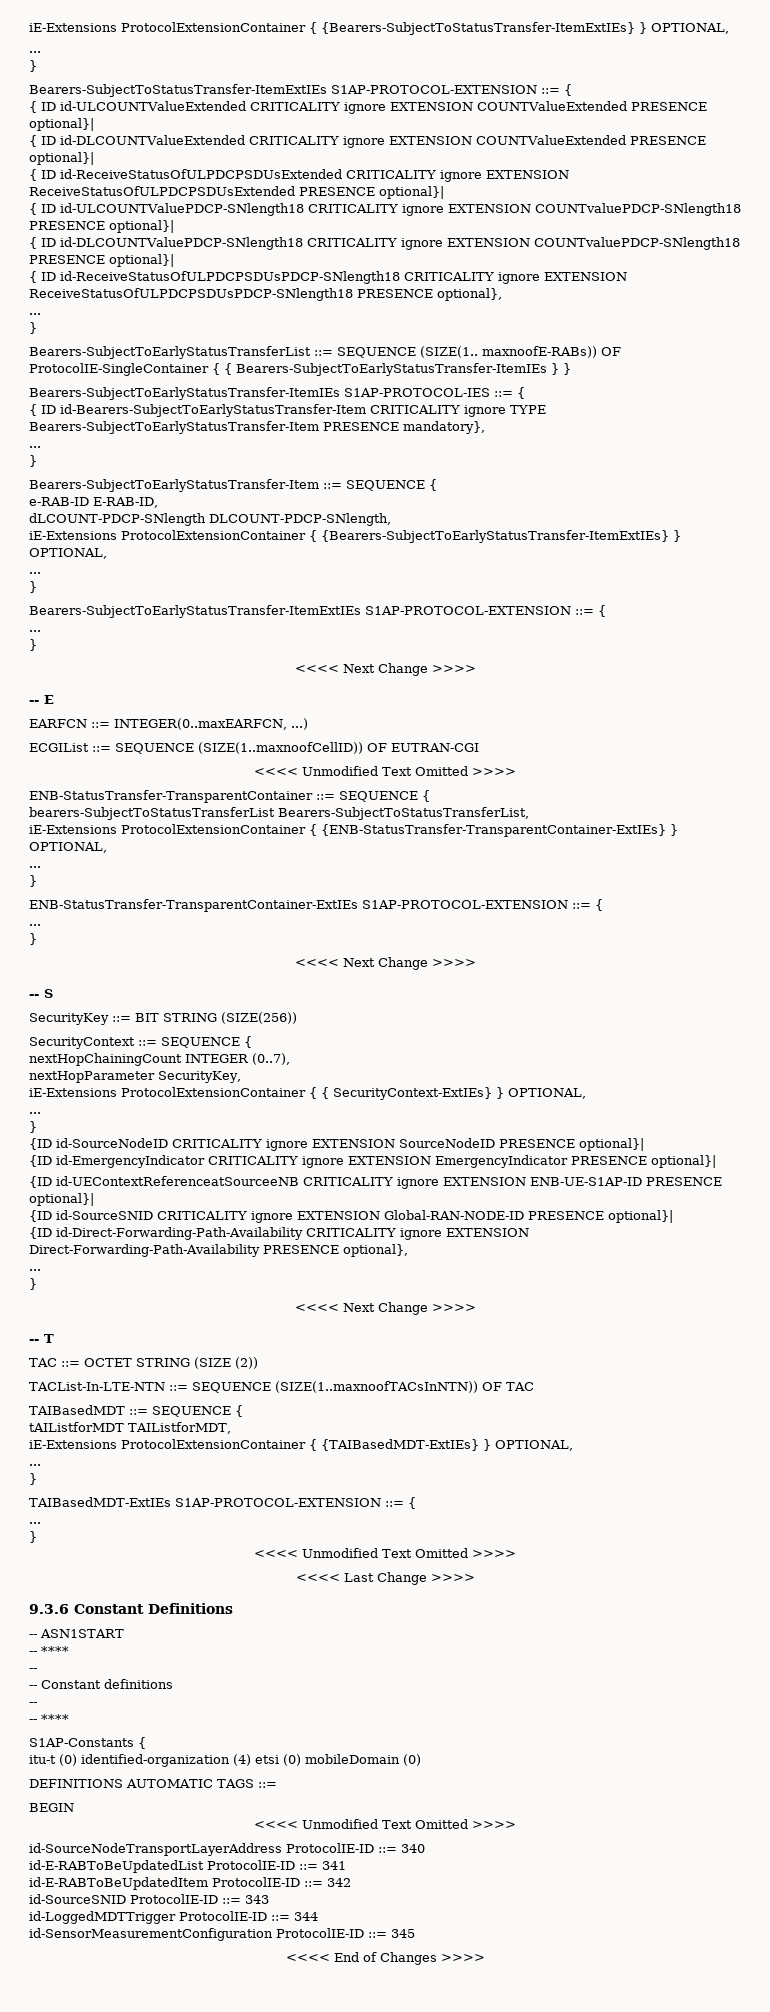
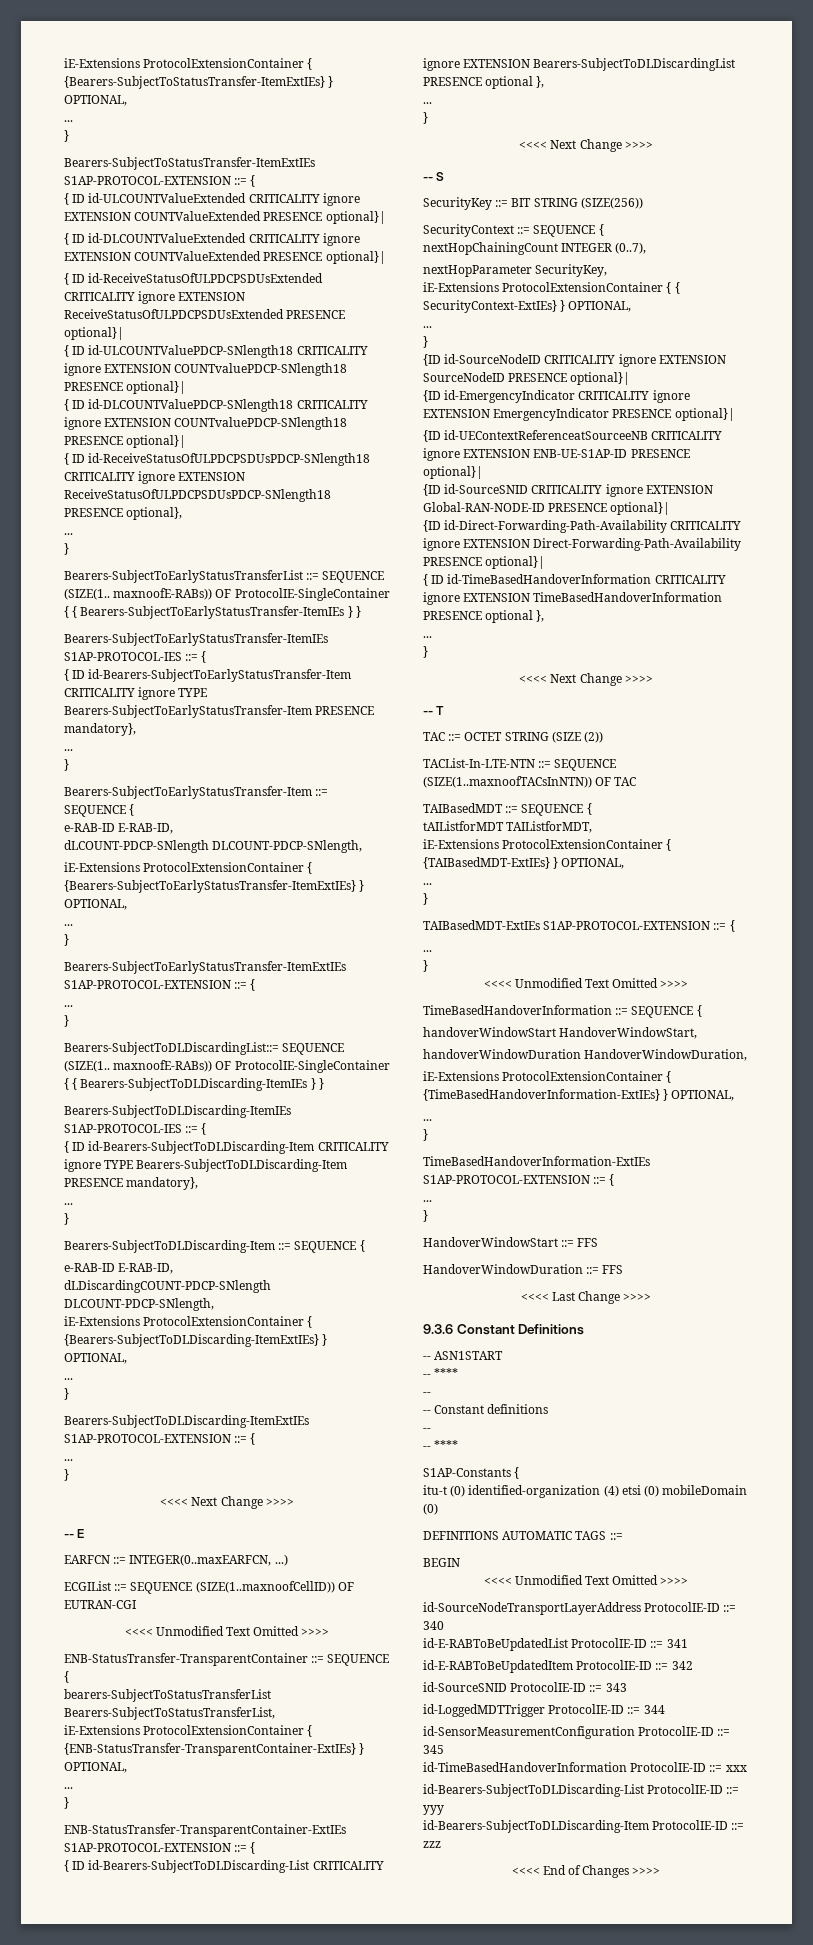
(37, 645) none -> [64,1042,345,1055] [64,1060,390,1073] [64,1078,324,1091] [64,1105,291,1118] [64,1123,207,1135] [64,1141,389,1154] [64,1159,348,1172] [64,1177,199,1190] [64,1203,73,1205] [64,1213,69,1225] [64,1240,365,1253] [64,1263,174,1274] [64,1280,271,1293] [64,1298,214,1311] [64,1316,313,1328] [64,1334,328,1347] [64,1353,127,1364] [64,1378,73,1380] [64,1388,69,1400] [64,1415,309,1428] [64,1433,256,1445] [64,1459,73,1461] [64,1469,69,1481] // Bearers-SubjectToDLDiscardingList::= SEQUENCE (SIZE(1.. maxnoofE-RABs)) OF ProtocolIE-SingleContainer { { Bearers-SubjectToDLDiscarding-ItemIEs } } // Bearers-SubjectToDLDiscarding-ItemIEs S1AP-PROTOCOL-IES ::= { // { ID id-Bearers-SubjectToDLDiscarding-Item CRITICALITY ignore TYPE Bearers-SubjectToDLDiscarding-Item PRESENCE mandatory}, // ... // } // Bearers-SubjectToDLDiscarding-Item ::= SEQUENCE { // e-RAB-ID E-RAB-ID, // dLDiscardingCOUNT-PDCP-SNlength DLCOUNT-PDCP-SNlength, // iE-Extensions ProtocolExtensionContainer { {Bearers-SubjectToDLDiscarding-ItemExtIEs} } OPTIONAL, // ... // } // Bearers-SubjectToDLDiscarding-ItemExtIEs S1AP-PROTOCOL-EXTENSION ::= { // ... // }
(603, 905) none -> [64,1860,384,1873] [423,58,736,71] [423,76,545,89] // { ID id-Bearers-SubjectToDLDiscarding-List CRITICALITY ignore EXTENSION Bearers-SubjectToDLDiscardingList PRESENCE optional },
[343,1244,408,1257] optional}, -> [485,556,546,569] [423,574,726,586] [423,592,723,605] [423,610,545,623] optional}| // { ID id-TimeBasedHandoverInformation CRITICALITY ignore EXTENSION TimeBasedHandoverInformation PRESENCE optional },
(516, 1554) none -> [423,1005,702,1018] [423,1027,698,1039] [423,1049,748,1061] [423,1071,672,1083] [423,1089,735,1101] [423,1119,432,1121] [423,1129,428,1141] [423,1156,650,1166] [423,1174,615,1186] [423,1200,432,1202] [423,1210,428,1222] [423,1237,599,1247] [423,1264,624,1274] // TimeBasedHandoverInformation ::= SEQUENCE { // handoverWindowStart HandoverWindowStart, // handoverWindowDuration HandoverWindowDuration, // iE-Extensions ProtocolExtensionContainer { {TimeBasedHandoverInformation-ExtIEs} } OPTIONAL, // ... // } // TimeBasedHandoverInformation-ExtIEs S1AP-PROTOCOL-EXTENSION ::= { // ... // } // HandoverWindowStart ::= FFS // HandoverWindowDuration ::= FFS
(415, 1933) none -> [423,1762,747,1772] [423,1784,740,1797] [423,1805,444,1815] [423,1820,745,1833] [423,1841,441,1848] // id-TimeBasedHandoverInformation ProtocolIE-ID ::= xxx // id-Bearers-SubjectToDLDiscarding-List ProtocolIE-ID ::= yyy // id-Bearers-SubjectToDLDiscarding-Item ProtocolIE-ID ::= zzz

